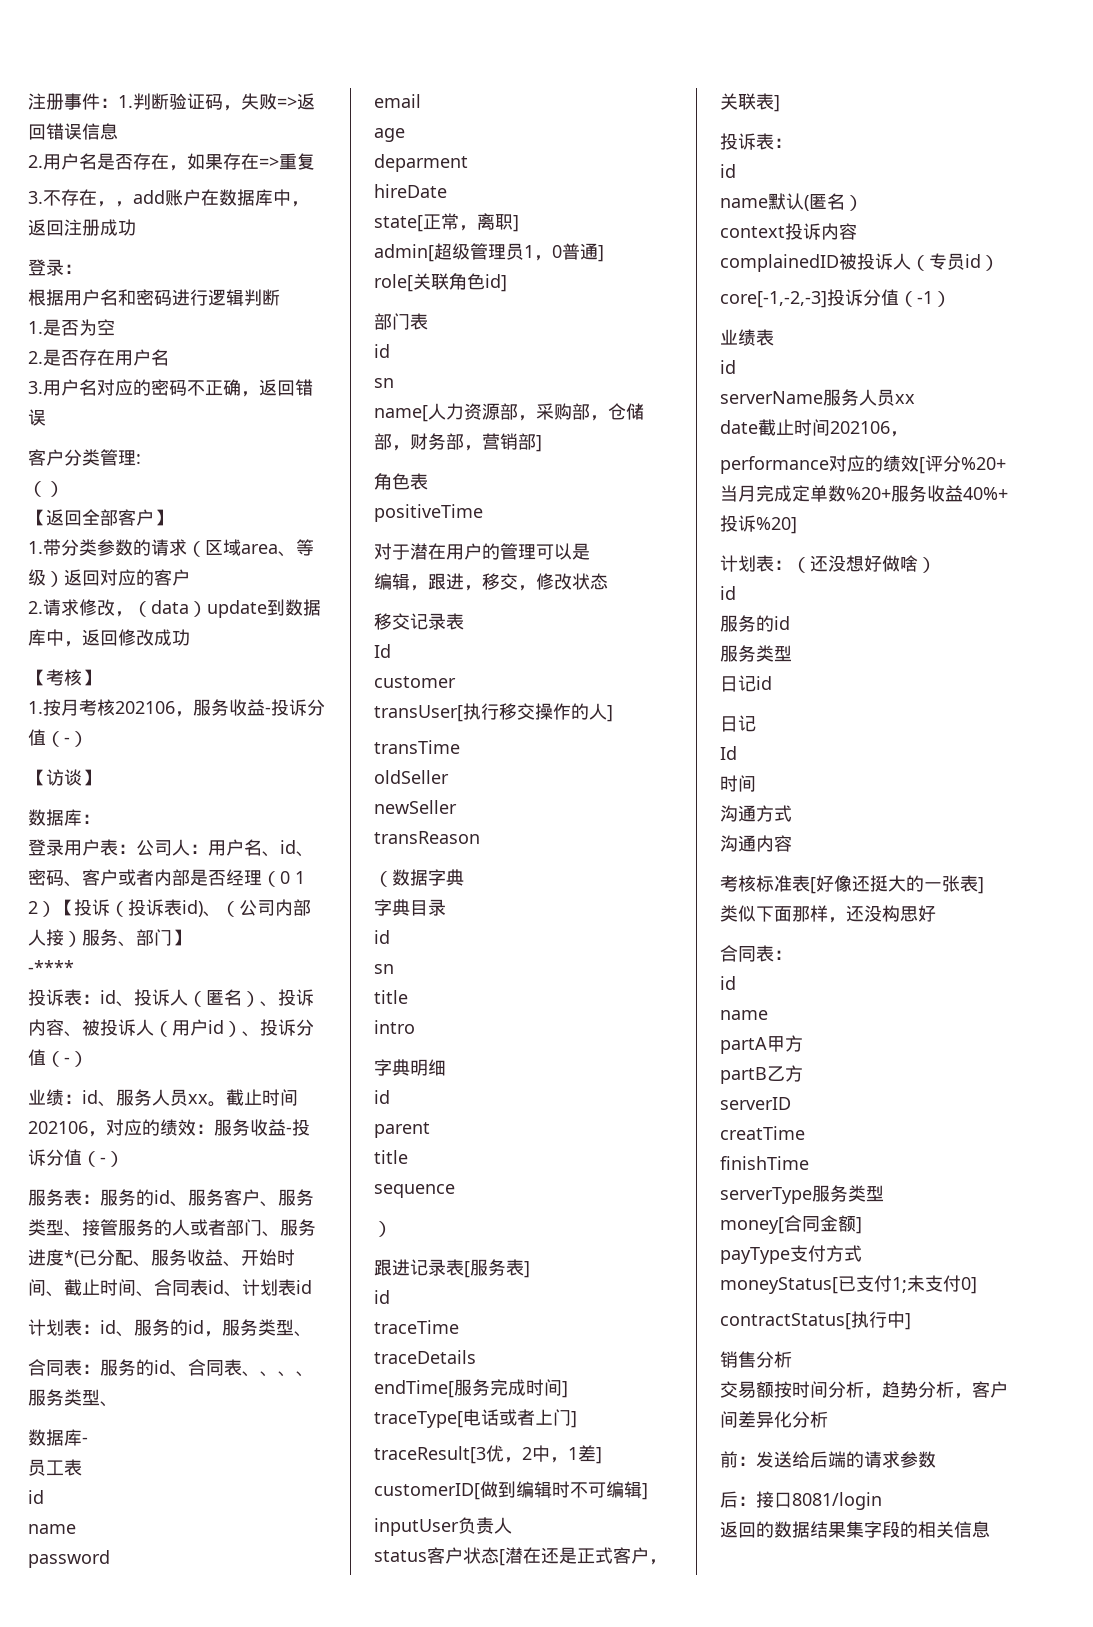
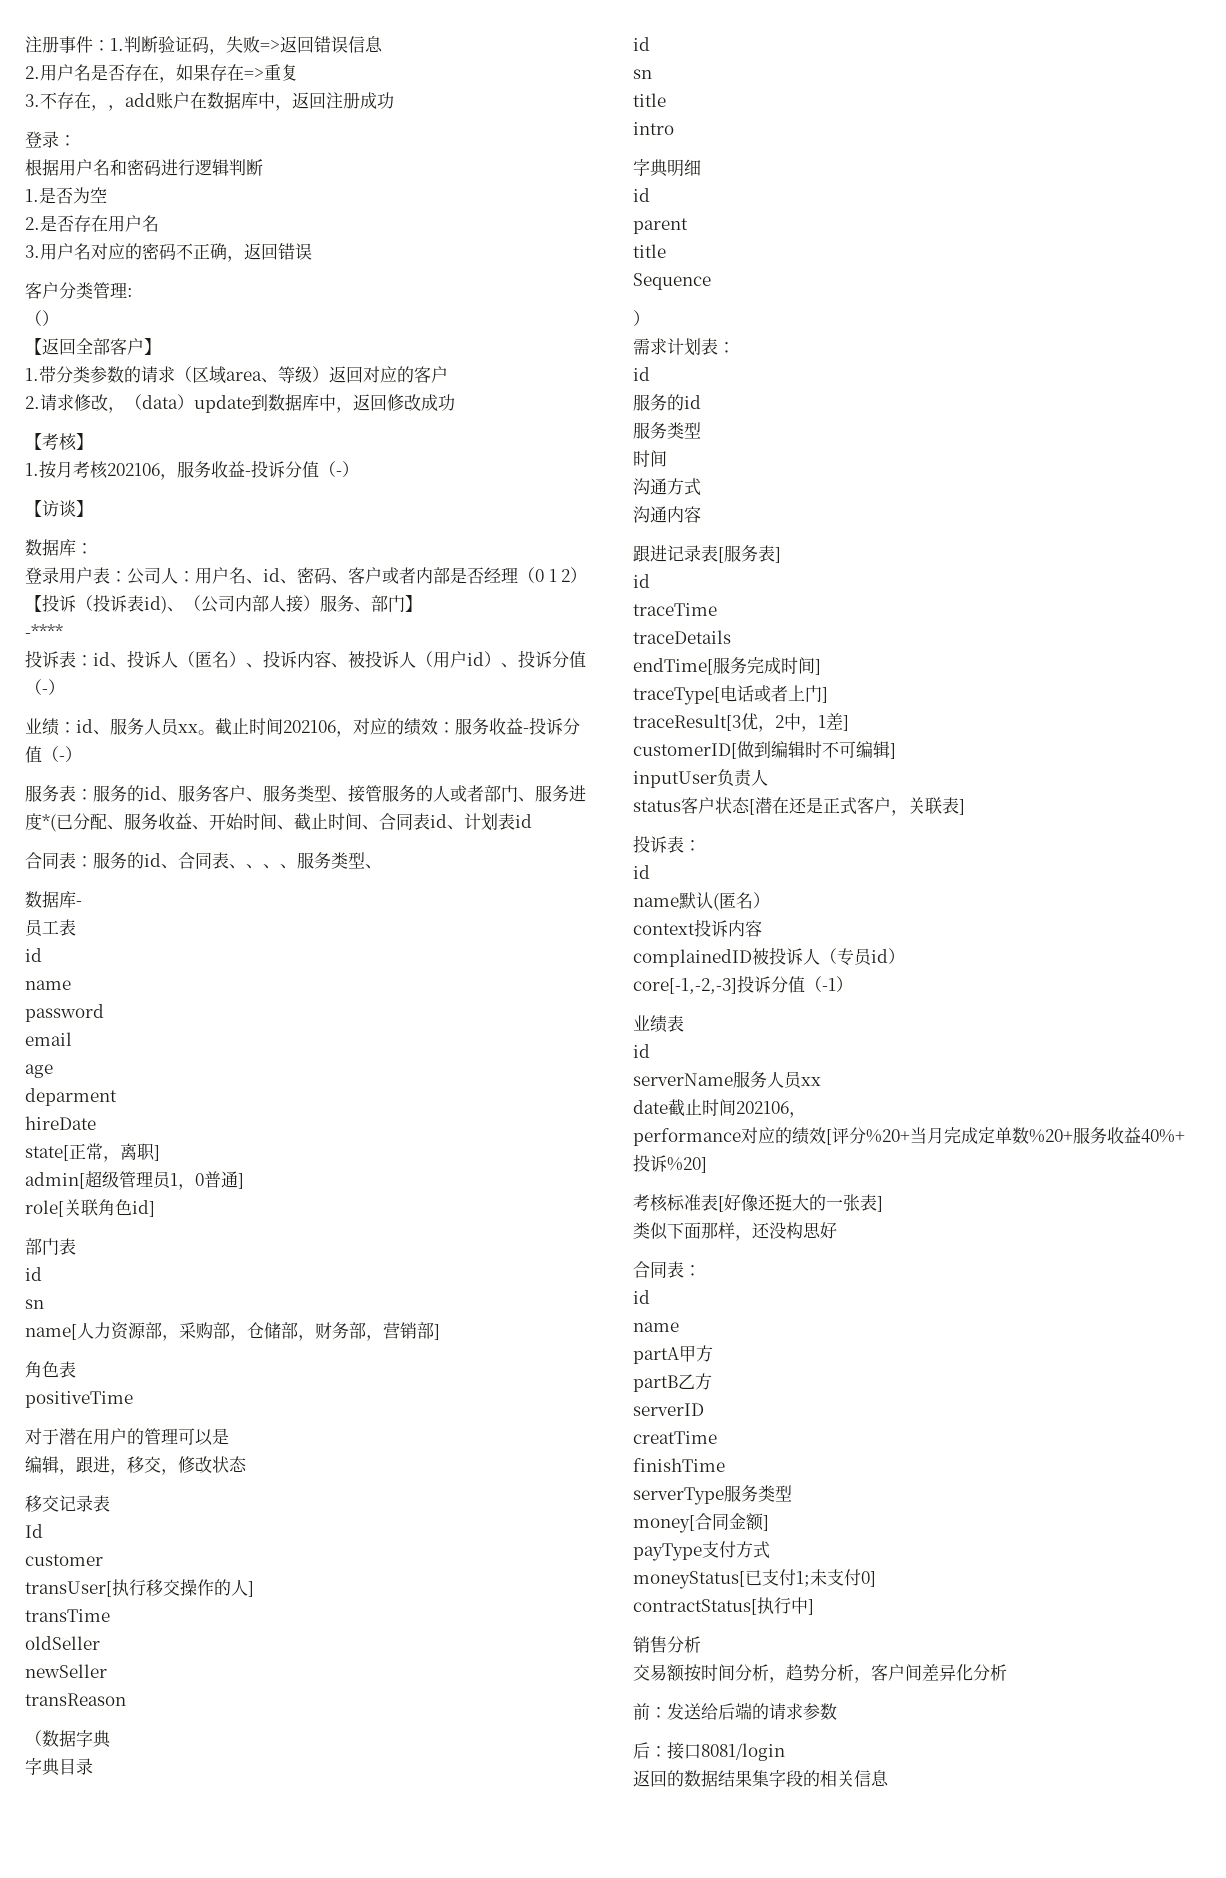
[28,1319,312,1337] // 计划表：id、服务的id，服务类型、 -> (532, 821) none
[374,1184,455,1198] [374,1221,392,1237] sequence // ） -> [633,273,711,290] [633,310,650,326] [633,338,735,356] [633,367,650,381] [633,394,701,411] [633,422,701,439] [633,450,667,467] [633,478,701,496] [633,506,701,523] Sequence // ） // 需求计划表： // id // 服务的id // 服务类型 // 时间 // 沟通方式 // 沟通内容
[720,555,936,573] [720,586,736,600] [720,615,790,632] [720,645,792,662] [720,675,772,692] [720,715,756,732] [720,746,737,760] [720,775,756,792] [720,805,792,822] [720,835,792,852] // 计划表：（还没想好做啥） // id // 服务的id // 服务类型 // 日记id // 日记 // Id // 时间 // 沟通方式 // 沟通内容 -> (707, 1165) none

